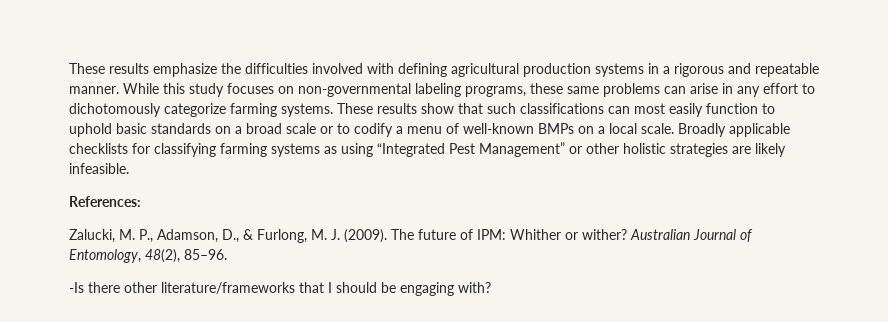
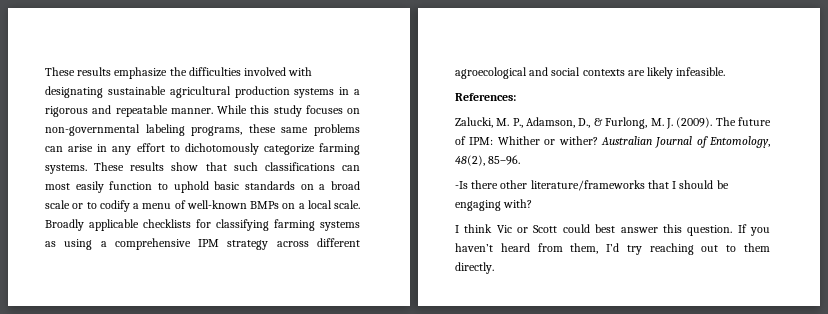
[398,63,447,77] defining -> [45,86,166,98] designating sustainable
[377,142,728,157] “Integrated Pest Management” or other holistic strategies -> [100,238,360,250] [455,67,625,79] a comprehensive IPM strategy across different agroecological and social contexts
(491, 287) none -> [455,224,770,236] [455,243,770,255] [455,262,494,274] // I think Vic or Scott could best answer this question. If you haven’t heard from them, I’d try reaching out to them directly.

